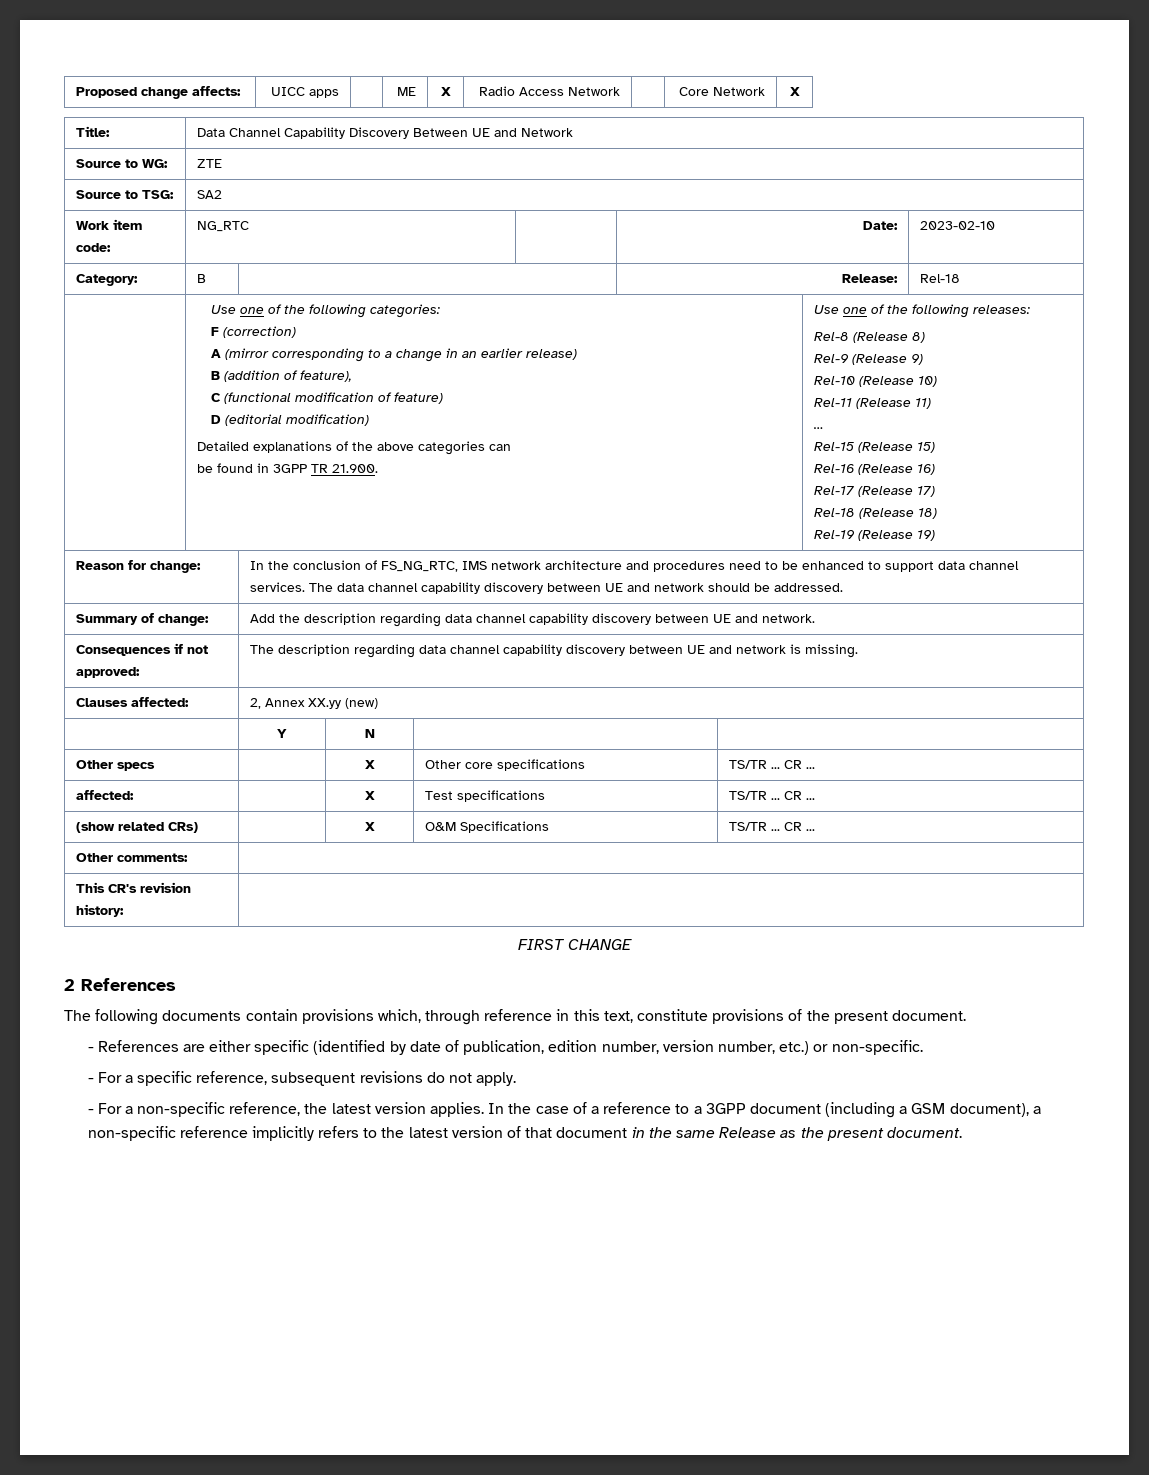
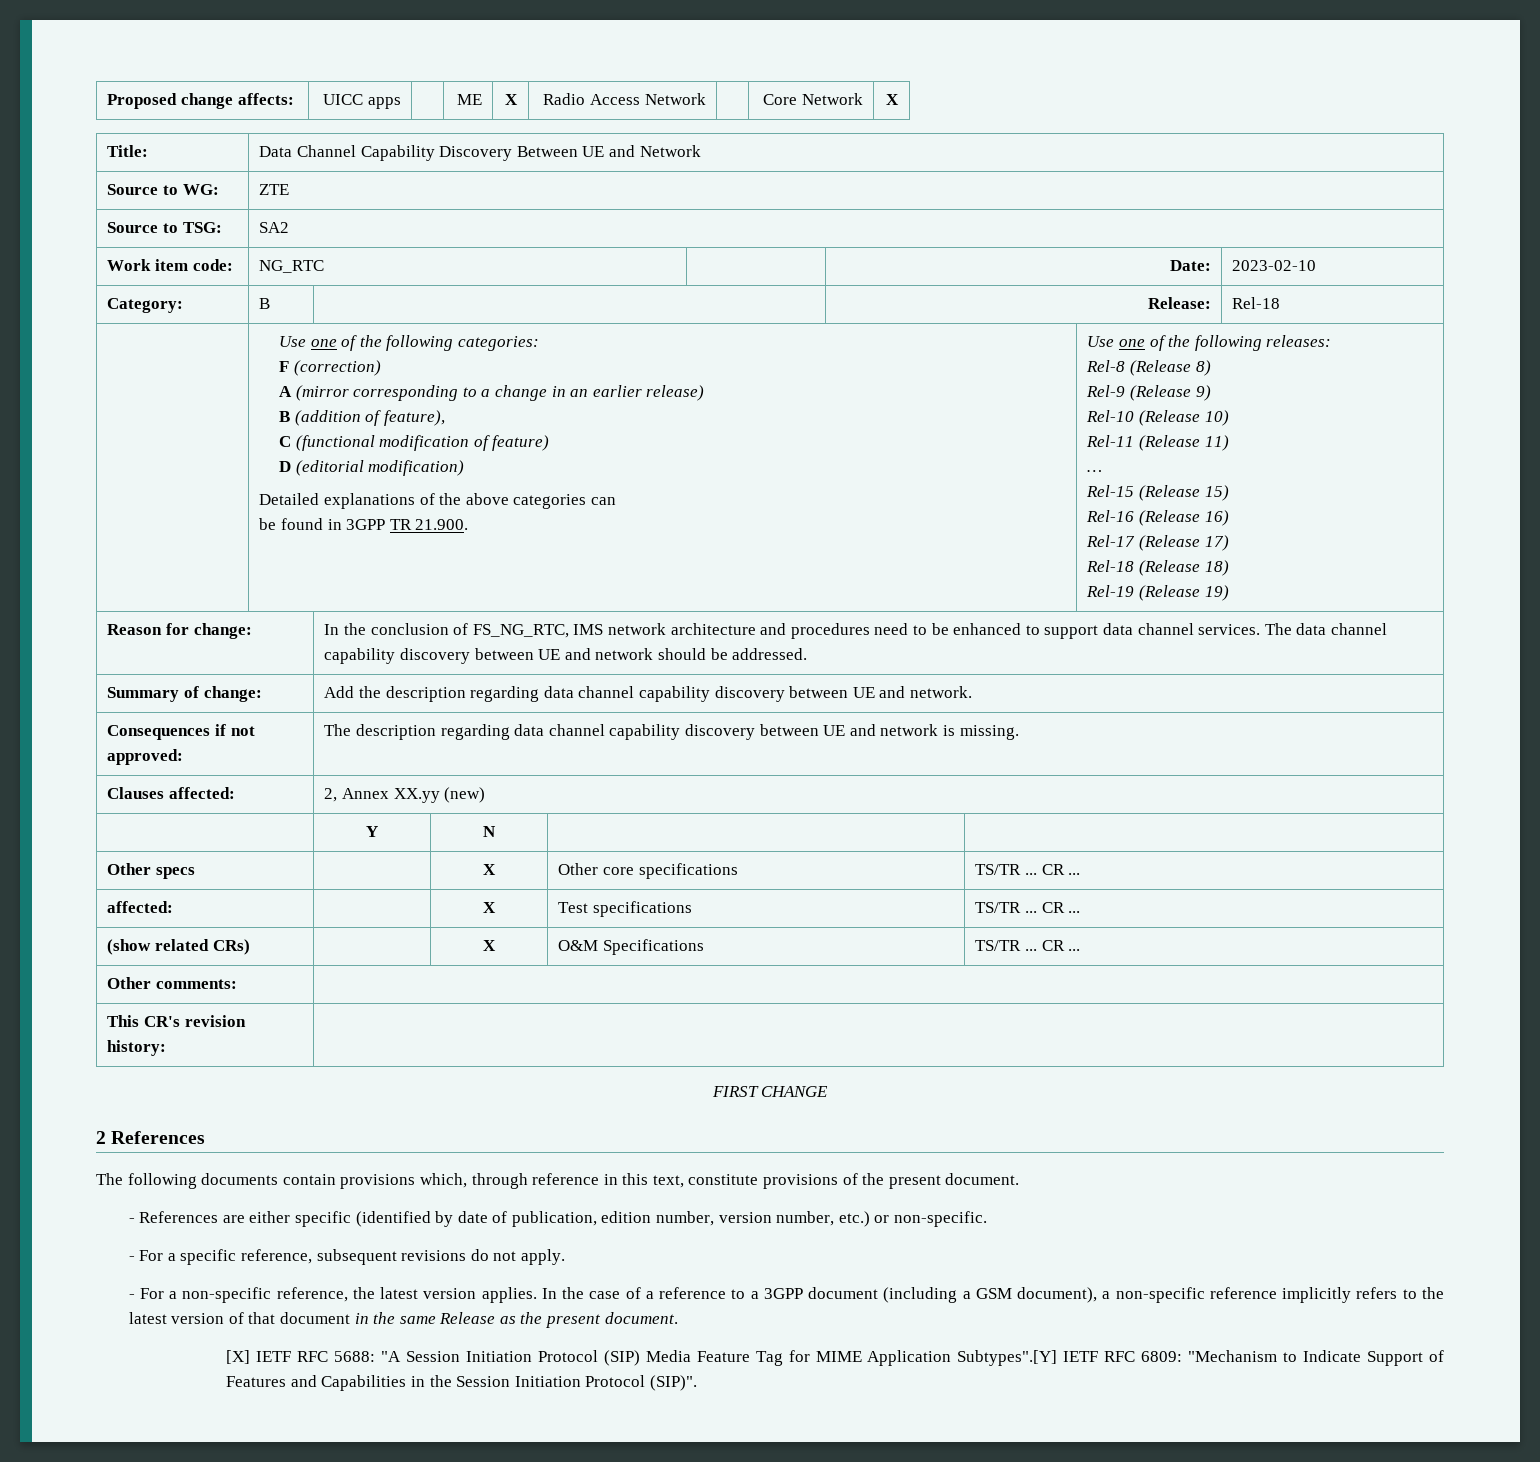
(962, 1132) none -> [226,1350,1444,1366] [226,1375,697,1391] // [X] IETF RFC 5688: "A Session Initiation Protocol (SIP) Media Feature Tag for MIME Application Subtypes".[Y] IETF RFC 6809: "Mechanism to Indicate Support of Features and Capabilities in the Session Initiation Protocol (SIP)".

